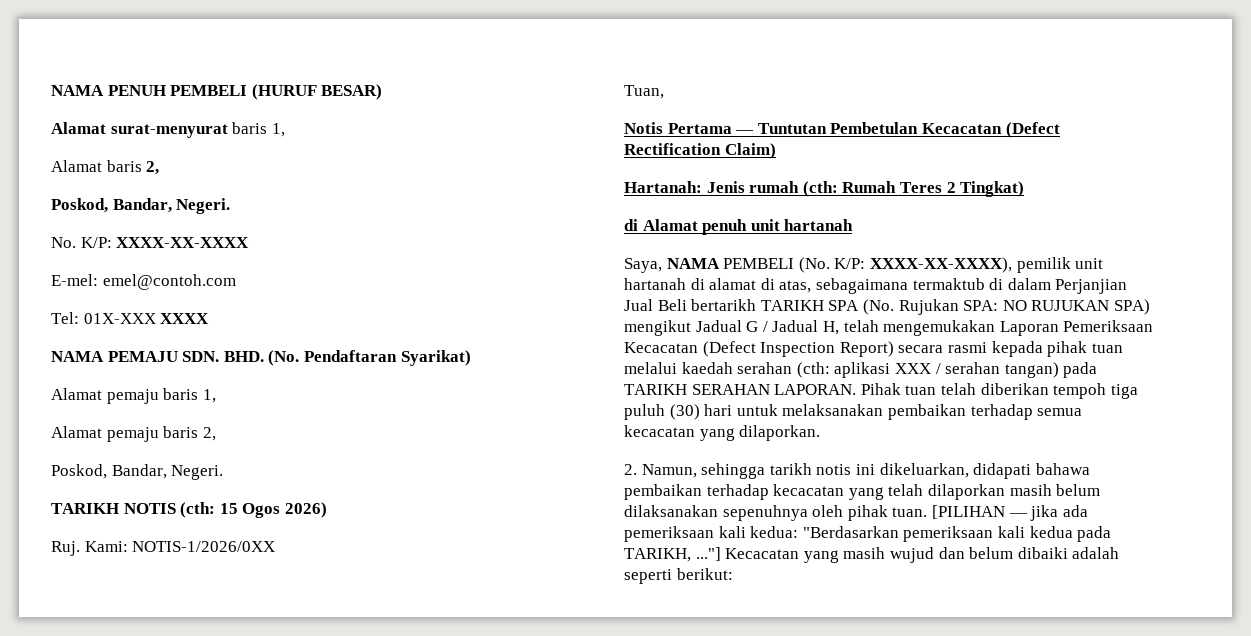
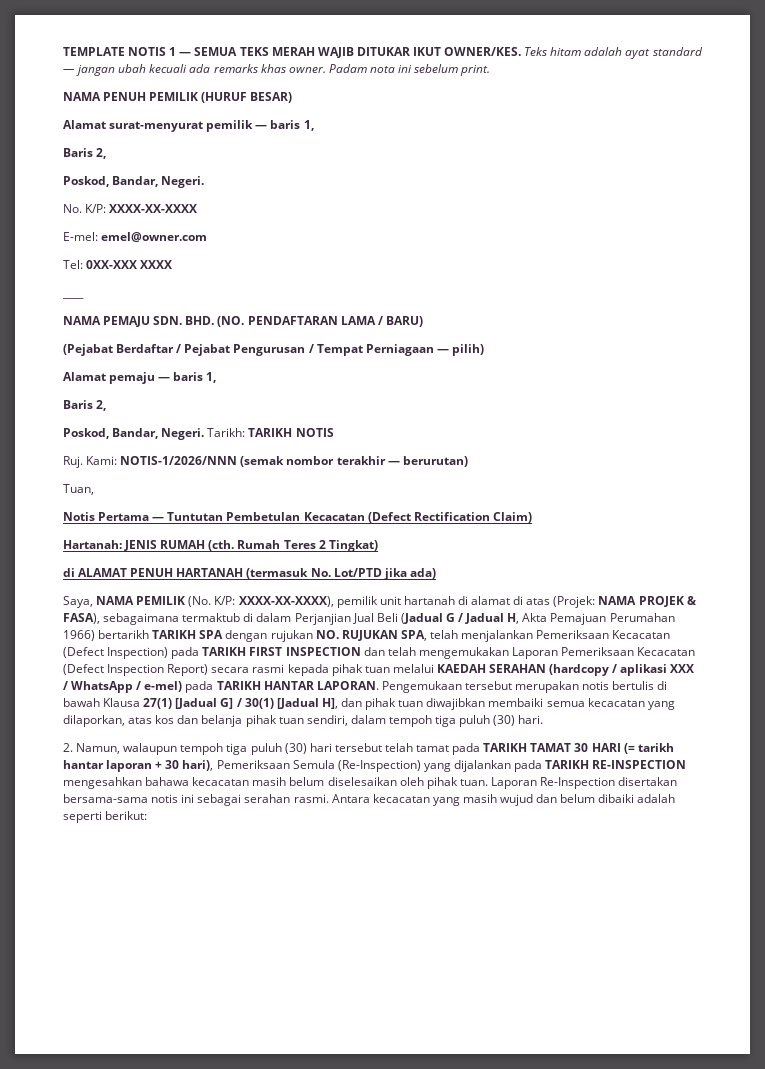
(51, 90) none -> [63,47,703,59] [63,64,491,76] TEMPLATE NOTIS 1 — SEMUA TEKS MERAH WAJIB DITUKAR IKUT OWNER/KES. Teks hitam adalah ayat standard — jangan ubah kecuali ada remarks khas owner. Padam nota ini sebelum print. //
[170,85,248,96] PEMBELI -> [149,92,199,101] PEMILIK
[232,122,285,137] [51,160,142,172] baris 1, // Alamat baris -> [206,120,314,132] [63,148,93,157] pemilik — baris 1, // Baris
[102,274,236,290] emel@contoh.com -> [101,232,208,242] emel@owner.com
[83,313,156,324] 01X-XXX -> [86,260,138,269] 0XX-XXX
(210, 318) none -> [62,297,84,299] // ____
[268,350,471,366] [51,388,216,404] [51,426,216,442] [51,464,224,480] (No. Pendaftaran Syarikat) // Alamat pemaju baris 1, // Alamat pemaju baris 2, // Poskod, Bandar, Negeri. // -> [217,316,423,327] [63,344,484,356] [63,372,217,384] [63,400,107,411] [63,428,246,440] (NO. PENDAFTARAN LAMA / BARU) // (Pejabat Berdaftar / Pejabat Pengurusan / Tempat Perniagaan — pilih) // Alamat pemaju — baris 1, // Baris 2, // Poskod, Bandar, Negeri. Tarikh:
[180,502,327,518] [51,541,276,556] (cth: 15 Ogos 2026) // Ruj. Kami: NOTIS-1/2026/0XX -> [63,456,468,468] // Ruj. Kami: NOTIS-1/2026/NNN (semak nombor terakhir — berurutan)
[706,181,838,197] Jenis rumah (cth: -> [124,540,235,551] JENIS RUMAH (cth.
[642,219,854,235] Alamat penuh unit hartanah -> [78,568,436,580] ALAMAT PENUH HARTANAH (termasuk No. Lot/PTD jika ada)
[723,258,795,269] PEMBELI -> [136,596,186,605] PEMILIK
[779,280,812,293] atas, -> [526,596,696,608] [63,613,100,624] atas (Projek: NAMA PROJEK & FASA),
[691,299,1150,315] [624,320,839,336] bertarikh TARIKH SPA (No. Rujukan SPA: NO RUJUKAN SPA) mengikut Jadual G / Jadual H, -> [400,613,675,625] [63,630,671,642] [63,647,385,659] (Jadual G / Jadual H, Akta Pemajuan Perumahan 1966) bertarikh TARIKH SPA dengan rujukan NO. RUJUKAN SPA, telah menjalankan Pemeriksaan Kecacatan (Defect Inspection) pada TARIKH FIRST INSPECTION dan
[681,362,1098,378] [624,383,1049,395] kaedah serahan (cth: aplikasi XXX / serahan tangan) pada TARIKH SERAHAN LAPORAN. Pihak tuan telah diberikan -> [436,664,695,676] [63,681,668,693] [63,698,675,710] [63,715,544,727] [63,743,178,755] KAEDAH SERAHAN (hardcopy / aplikasi XXX / WhatsApp / e-mel) pada TARIKH HANTAR LAPORAN. Pengemukaan tersebut merupakan notis bertulis di bawah Klausa 27(1) [Jadual G] / 30(1) [Jadual H], dan pihak tuan diwajibkan membaiki semua kecacatan yang dilaporkan, atas kos dan belanja pihak tuan sendiri, dalam tempoh tiga puluh (30) hari. // 2. Namun, walaupun
[736,404,1083,420] [624,425,821,441] [624,463,1090,479] [624,484,1101,500] [624,505,1088,521] [624,526,1112,542] [624,547,800,562] untuk melaksanakan pembaikan terhadap semua kecacatan yang dilaporkan. // 2. Namun, sehingga tarikh notis ini dikeluarkan, didapati bahawa pembaikan terhadap kecacatan yang telah dilaporkan masih belum dilaksanakan sepenuhnya oleh pihak tuan. [PILIHAN — jika ada pemeriksaan kali kedua: "Berdasarkan pemeriksaan kali kedua pada TARIKH, ..."] Kecacatan -> [334,743,674,755] [63,760,687,772] [63,777,678,789] [63,794,430,806] tersebut telah tamat pada TARIKH TAMAT 30 HARI (= tarikh hantar laporan + 30 hari), Pemeriksaan Semula (Re-Inspection) yang dijalankan pada TARIKH RE-INSPECTION mengesahkan bahawa kecacatan masih belum diselesaikan oleh pihak tuan. Laporan Re-Inspection disertakan bersama-sama notis ini sebagai serahan rasmi. Antara kecacatan

